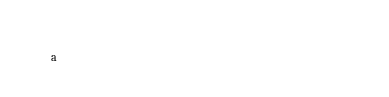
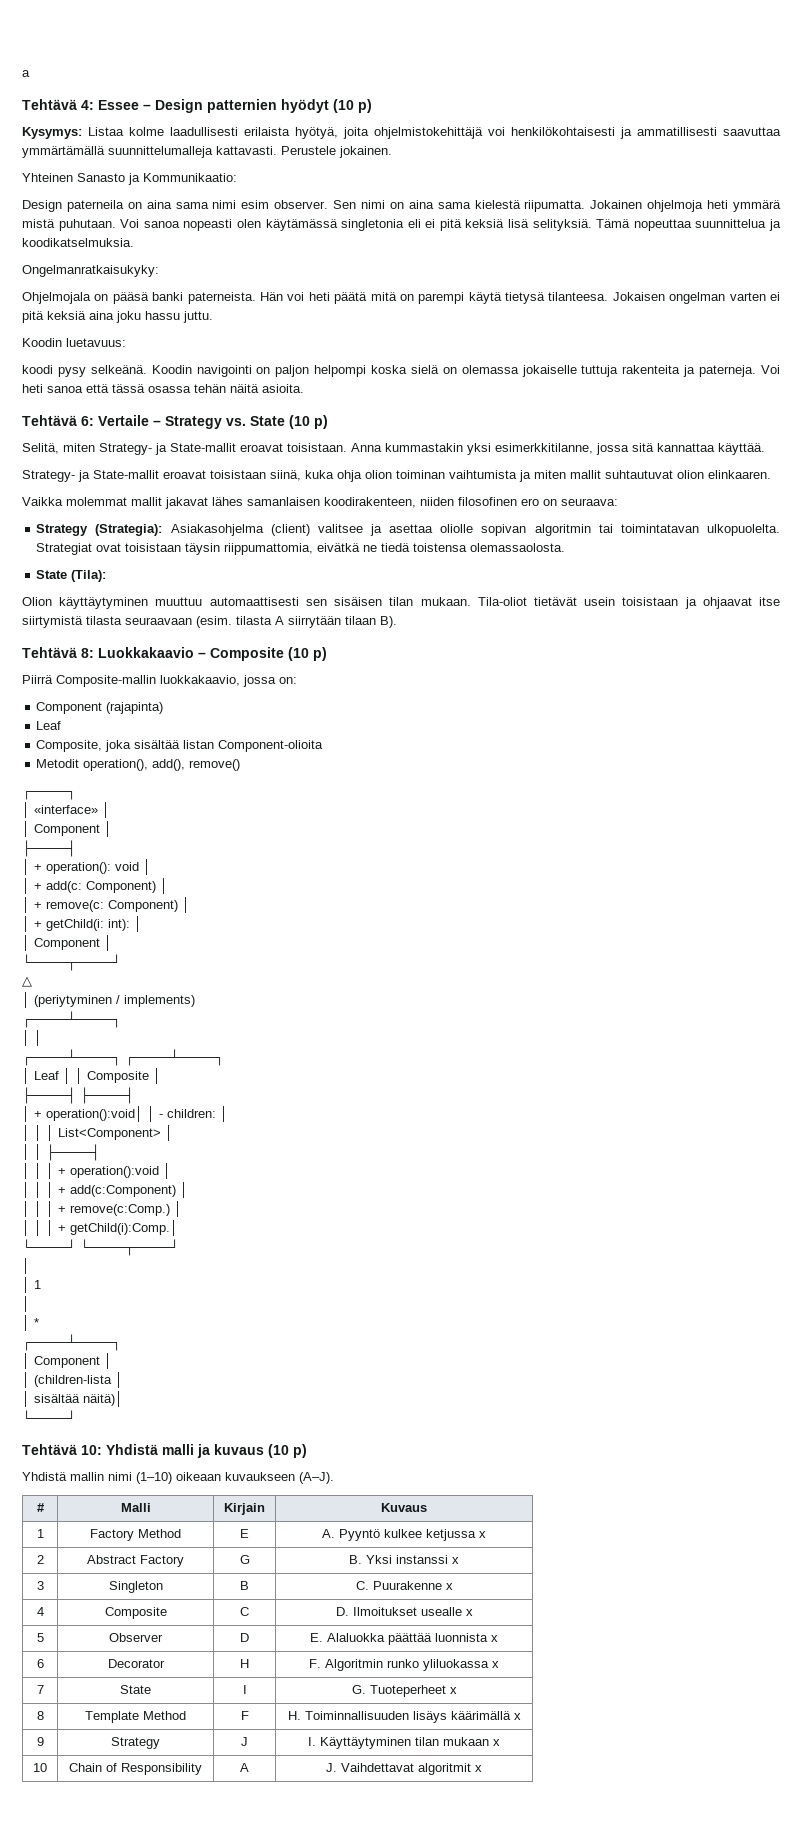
(57, 58) none -> [22,99,372,113] [22,127,781,139] [22,146,392,158] [22,173,237,185] [22,200,782,212] [22,219,781,231] [22,238,134,247] [22,265,159,277] [22,292,781,304] [22,311,213,323] [22,338,126,347] [22,365,780,377] [22,384,304,393] [22,415,328,429] [22,443,765,455] [22,470,771,482] [22,497,618,509] [36,524,780,536] [36,543,566,555] [36,570,107,582] [22,597,780,609] [22,616,397,628] [22,647,327,661] [22,675,297,687] [36,702,164,714] [36,721,62,730] [36,740,324,752] [36,759,241,771] [22,791,76,800] [22,802,110,818] [22,821,112,837] [22,840,76,857] [22,859,151,875] [22,878,168,894] [22,897,190,913] [22,916,142,932] [22,935,112,951] [22,954,121,971] [22,976,32,987] [22,992,195,1008] [22,1011,121,1028] [22,1030,42,1046] [22,1049,224,1066] [22,1068,161,1084] [22,1087,134,1104] [22,1106,228,1122] [22,1125,173,1141] [22,1144,100,1161] [22,1163,171,1179] [22,1182,188,1198] [22,1201,182,1217] [22,1220,178,1236] [22,1239,179,1256] [22,1258,30,1274] [22,1277,41,1293] [22,1296,30,1312] [22,1315,39,1331] [22,1334,121,1351] [22,1353,112,1369] [22,1372,123,1388] [22,1391,123,1407] [22,1410,76,1422] [22,1444,307,1458] [22,1472,334,1484] [36,1503,45,1512] [120,1503,151,1512] [224,1503,265,1515] [381,1503,427,1512] [36,1529,44,1538] [90,1529,181,1541] [240,1529,249,1538] [322,1529,486,1541] [36,1555,44,1564] [87,1555,184,1567] [239,1555,250,1564] [349,1555,459,1564] [36,1581,44,1590] [108,1581,163,1593] [240,1581,249,1590] [355,1581,453,1590] [36,1607,44,1616] [104,1607,167,1619] [240,1607,249,1616] [335,1607,473,1616] [36,1633,44,1642] [109,1633,163,1642] [240,1633,249,1642] [310,1633,498,1645] [36,1659,44,1668] [107,1659,165,1668] [240,1659,249,1668] [309,1659,499,1671] [36,1685,44,1694] [120,1685,151,1694] [242,1685,247,1694] [351,1685,457,1697] [36,1711,44,1720] [85,1711,186,1723] [240,1711,249,1720] [287,1711,521,1723] [36,1737,44,1746] [111,1737,160,1749] [241,1737,248,1746] [308,1737,500,1749] [33,1763,47,1772] [69,1763,202,1775] [240,1763,249,1772] [326,1763,482,1775] // Tehtävä 4: Essee – Design patternien hyödyt (10 p) // Kysymys: Listaa kolme laadullisesti erilaista hyötyä, joita ohjelmistokehittäjä voi henkilökohtaisesti ja ammatillisesti saavuttaa ymmärtämällä suunnittelumalleja kattavasti. Perustele jokainen. // Yhteinen Sanasto ja Kommunikaatio: // Design paterneila on aina sama nimi esim observer. Sen nimi on aina sama kielestä riipumatta. Jokainen ohjelmoja heti ymmärä mistä puhutaan. Voi sanoa nopeasti olen käytämässä singletonia eli ei pitä keksiä lisä selityksiä. Tämä nopeuttaa suunnittelua ja koodikatselmuksia. // Ongelmanratkaisukyky: // Ohjelmojala on pääsä banki paterneista. Hän voi heti päätä mitä on parempi käytä tietysä tilanteesa. Jokaisen ongelman varten ei pitä keksiä aina joku hassu juttu. // Koodin luetavuus: // koodi pysy selkeänä. Koodin navigointi on paljon helpompi koska sielä on olemassa jokaiselle tuttuja rakenteita ja paterneja. Voi heti sanoa että tässä osassa tehän näitä asioita. // Tehtävä 6: Vertaile – Strategy vs. State (10 p) // Selitä, miten Strategy- ja State-mallit eroavat toisistaan. Anna kummastakin yksi esimerkkitilanne, jossa sitä kannattaa käyttää. // Strategy- ja State-mallit eroavat toisistaan siinä, kuka ohja olion toiminan vaihtumista ja miten mallit suhtautuvat olion elinkaaren. // Vaikka molemmat mallit jakavat lähes samanlaisen koodirakenteen, niiden filosofinen ero on seuraava: // Strategy (Strategia): Asiakasohjelma (client) valitsee ja asettaa oliolle sopivan algoritmin tai toimintatavan ulkopuolelta. Strategiat ovat toisistaan täysin riippumattomia, eivätkä ne tiedä toistensa olemassaolosta. // State (Tila): // Olion käyttäytyminen muuttuu automaattisesti sen sisäisen tilan mukaan. Tila-oliot tietävät usein toisistaan ja ohjaavat itse siirtymistä tilasta seuraavaan (esim. tilasta A siirrytään tilaan B). // Tehtävä 8: Luokkakaavio – Composite (10 p) // Piirrä Composite-mallin luokkakaavio, jossa on: // Component (rajapinta) // Leaf // Composite, joka sisältää listan Component-olioita // Metodit operation(), add(), remove() // ┌────┐ // │ «interface» │ // │ Component │ // ├────┤ // │ + operation(): void │ // │ + add(c: Component) │ // │ + remove(c: Component) │ // │ + getChild(i: int): │ // │ Component │ // └────┬────┘ // △ // │ (periytyminen / implements) // ┌────┴────┐ // │ │ // ┌────┴────┐ ┌────┴────┐ // │ Leaf │ │ Composite │ // ├────┤ ├────┤ // │ + operation():void│ │ - children: │ // │ │ │ List<Component> │ // │ │ ├────┤ // │ │ │ + operation():void │ // │ │ │ + add(c:Component) │ // │ │ │ + remove(c:Comp.) │ // │ │ │ + getChild(i):Comp.│ // └────┘ └────┬────┘ // │ // │ 1 // │ // │ * // ┌────┴────┐ // │ Component │ // │ (children-lista │ // │ sisältää näitä)│ // └────┘ // Tehtävä 10: Yhdistä malli ja kuvaus (10 p) // Yhdistä mallin nimi (1–10) oikeaan kuvaukseen (A–J). // # | Malli | Kirjain | Kuvaus // 1 | Factory Method | E | A. Pyyntö kulkee ketjussa x // 2 | Abstract Factory | G | B. Yksi instanssi x // 3 | Singleton | B | C. Puurakenne x // 4 | Composite | C | D. Ilmoitukset usealle x // 5 | Observer | D | E. Alaluokka päättää luonnista x // 6 | Decorator | H | F. Algoritmin runko yliluokassa x // 7 | State | I | G. Tuoteperheet x // 8 | Template Method | F | H. Toiminnallisuuden lisäys käärimällä x // 9 | Strategy | J | I. Käyttäytyminen tilan mukaan x // 10 | Chain of Responsibility | A | J. Vaihdettavat algoritmit x

